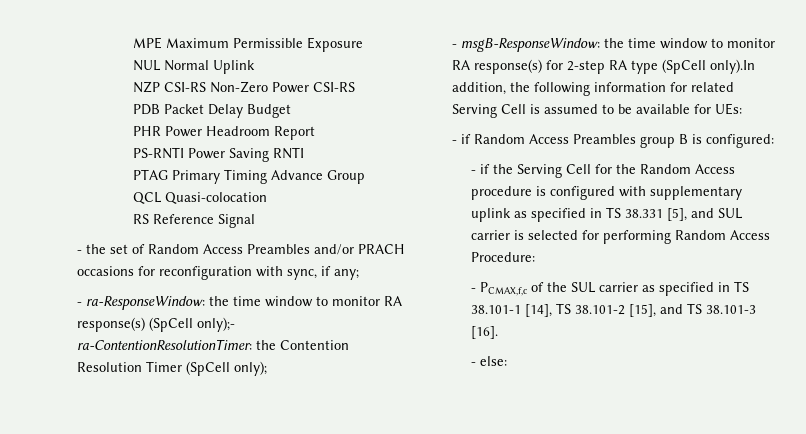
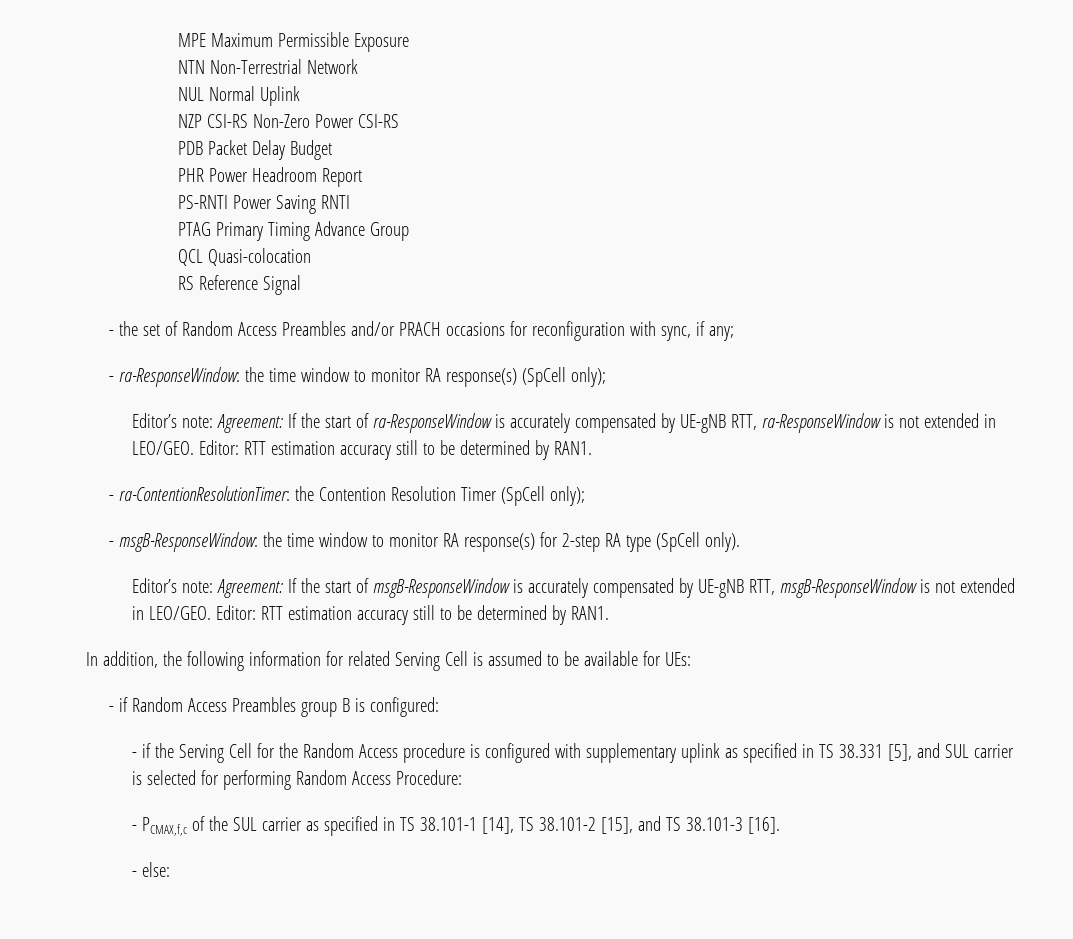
(364, 44) none -> [177,59,358,74] // NTN Non-Terrestrial Network
[196,317,235,332] only);- -> [570,367,606,387] [131,413,996,433] [131,440,592,460] [108,495,114,501] only); // Editor’s note: Agreement: If the start of ra-ResponseWindow is accurately compensated by UE-gNB RTT, ra-ResponseWindow is not extended in LEO/GEO. Editor: RTT estimation accuracy still to be determined by RAN1. // -
[709,59,755,74] only).In -> [704,532,740,552] [131,578,1015,598] [131,605,609,625] [86,652,98,666] only). // Editor’s note: Agreement: If the start of msgB-ResponseWindow is accurately compensated by UE-gNB RTT, msgB-ResponseWindow is not extended in LEO/GEO. Editor: RTT estimation accuracy still to be determined by RAN1. // In

